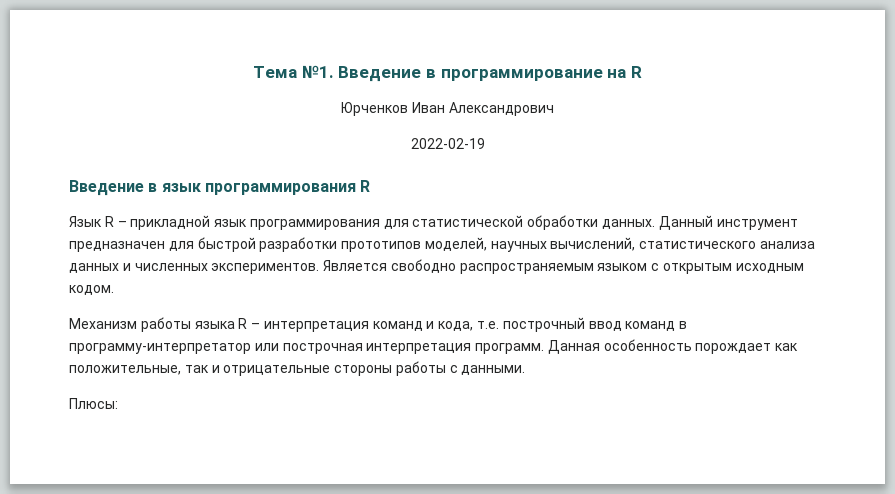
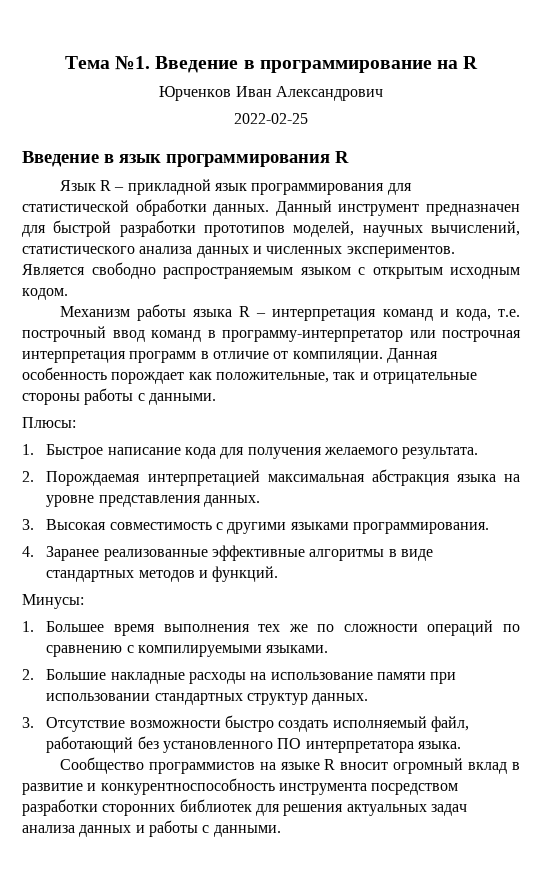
[410,138,485,149] 2022-02-19 -> [234,113,308,124] 2022-02-25
[475,343,545,354] программ. -> [129,351,383,363] программ в отличие от компиляции.
(118, 403) none -> [22,444,479,459] [22,469,520,486] [46,495,261,507] [22,519,490,534] [22,545,434,561] [46,566,279,582] [22,594,84,609] [22,620,520,636] [46,645,329,657] [22,669,457,684] [46,693,369,705] [22,715,470,732] [46,736,462,753] [59,757,521,774] [22,778,459,795] [22,799,467,816] [22,820,281,837] // 1. Быстрое написание кода для получения желаемого результата. // 2. Порождаемая интерпретацией максимальная абстракция языка на уровне представления данных. // 3. Высокая совместимость с другими языками программирования. // 4. Заранее реализованные эффективные алгоритмы в виде стандартных методов и функций. // Минусы: // 1. Большее время выполнения тех же по сложности операций по сравнению с компилируемыми языками. // 2. Большие накладные расходы на использование памяти при использовании стандартных структур данных. // 3. Отсутствие возможности быстро создать исполняемый файл, работающий без установленного ПО интерпретатора языка. // Сообщество программистов на языке R вносит огромный вклад в развитие и конкурентноспособность инструмента посредством разработки сторонних библиотек для решения актуальных задач анализа данных и работы с данными.

